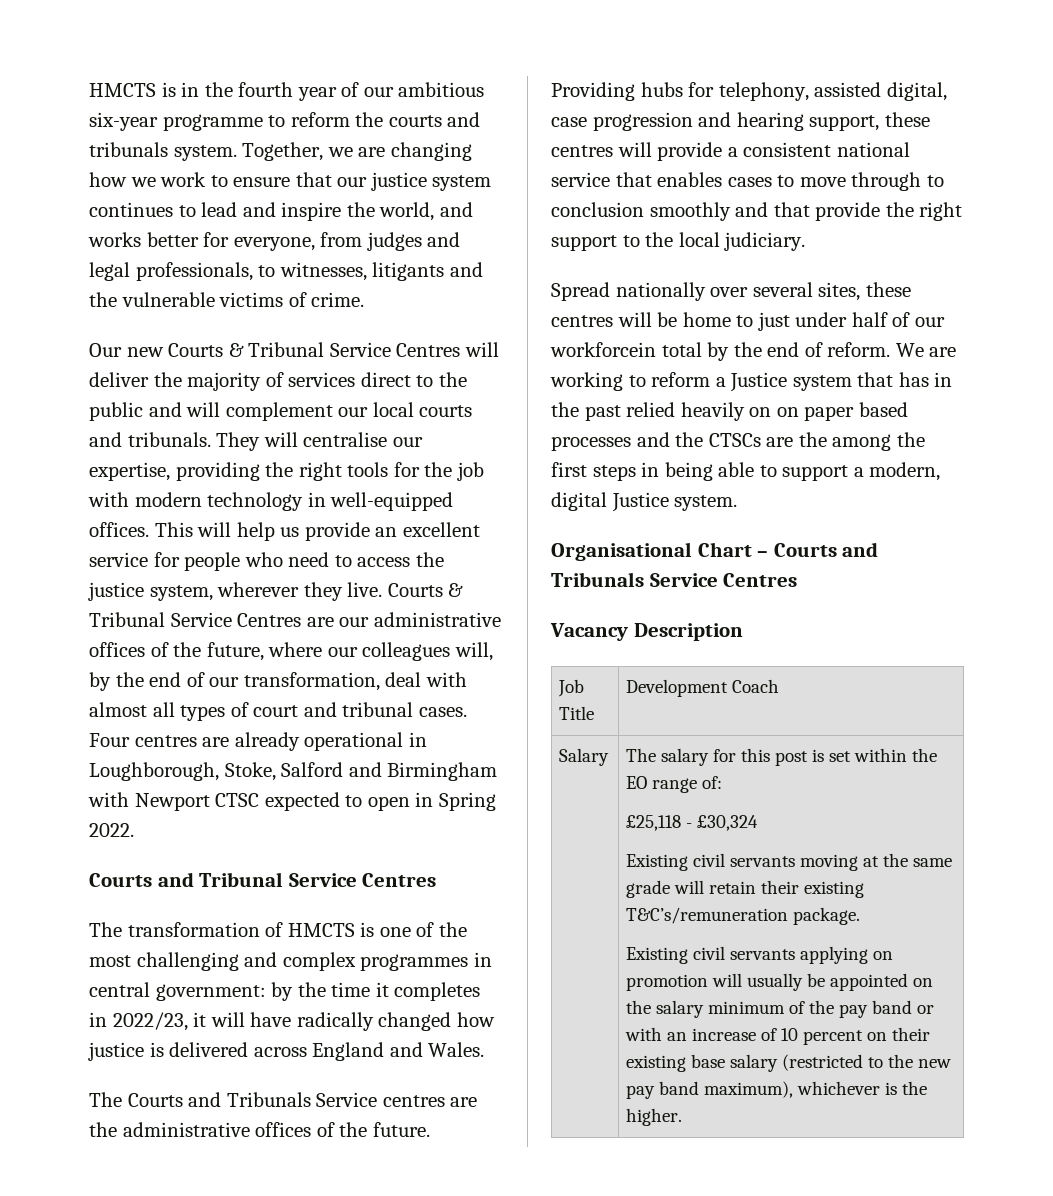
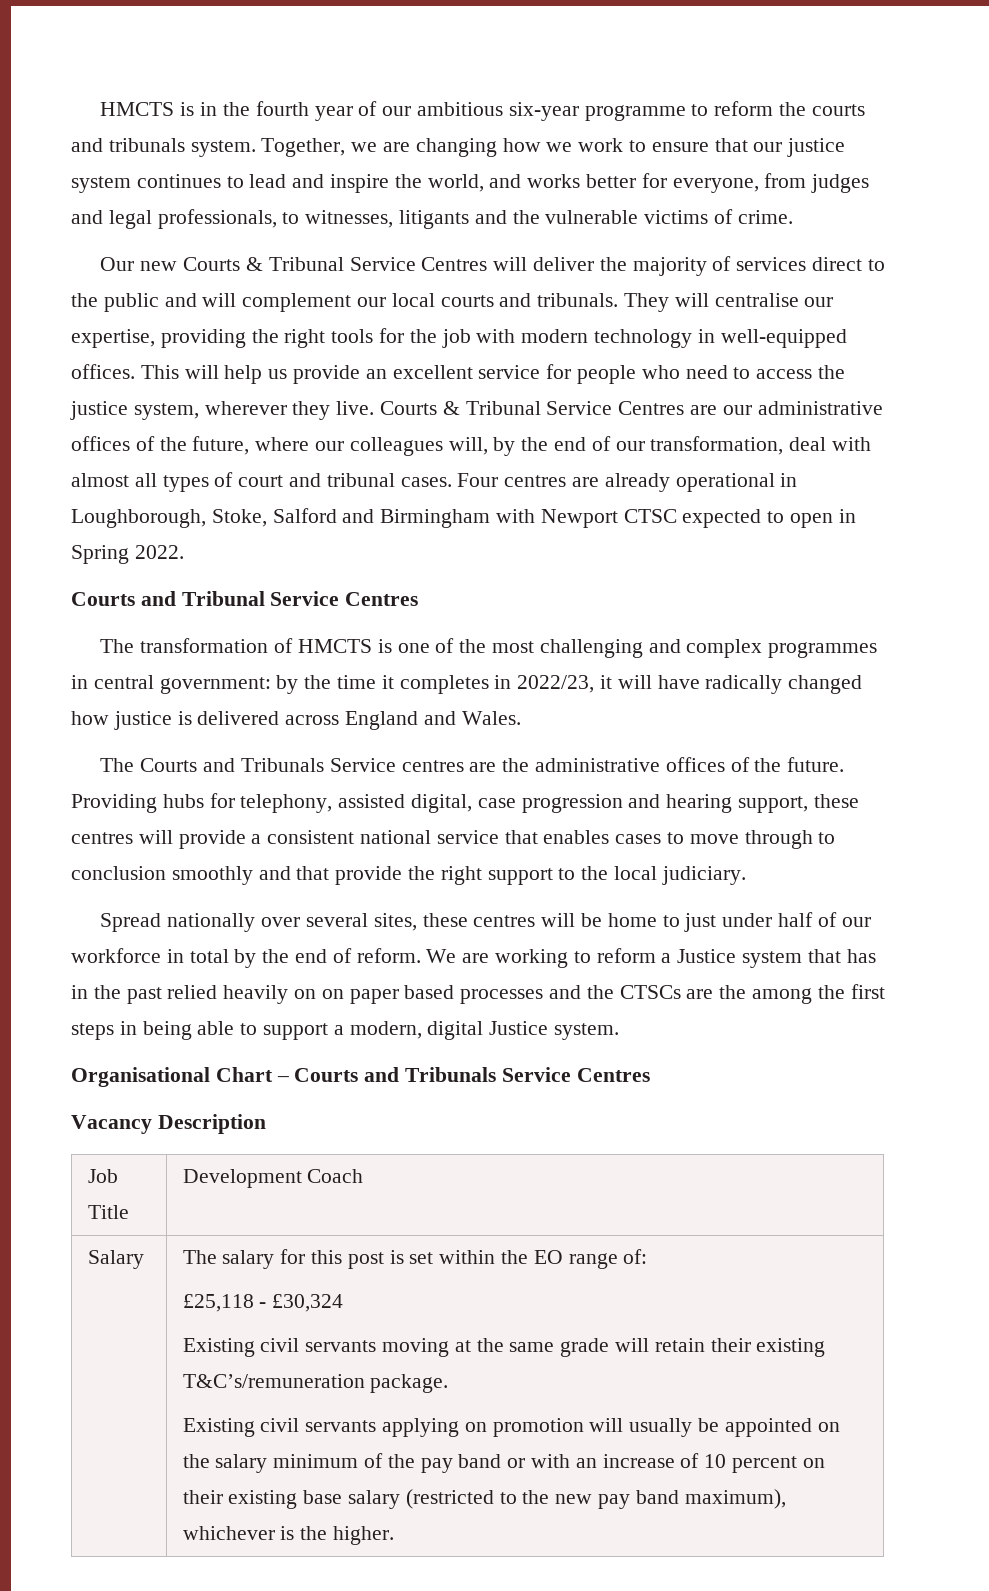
[550,342,656,357] workforcein -> [71,948,184,963] workforce in

